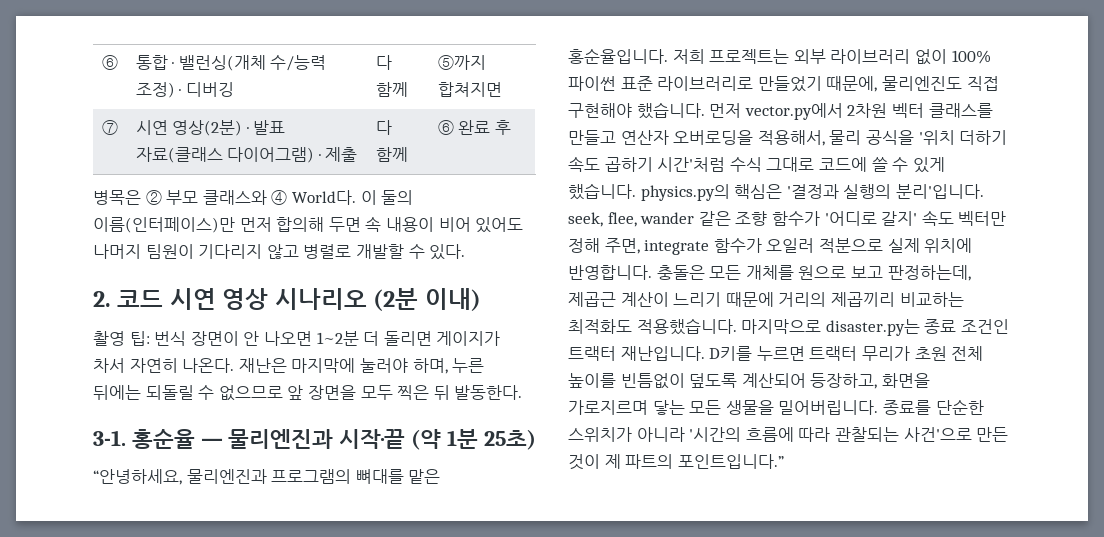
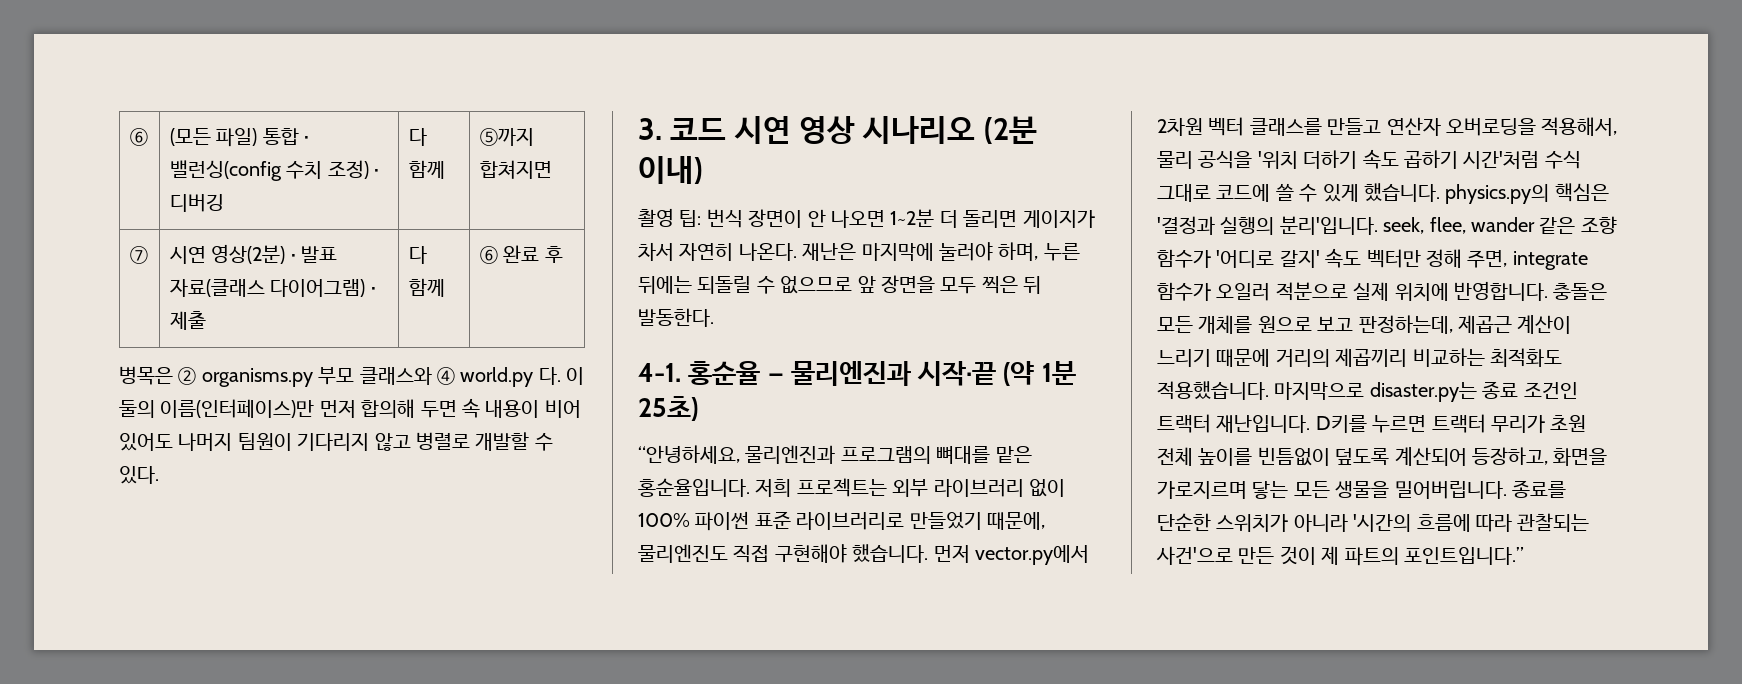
[135,55,327,71] 통합 · 밸런싱(개체 수/능력 -> [169,128,310,147] [169,160,323,181] (모든 파일) 통합 · 밸런싱(config 수치
(162, 197) none -> [201,368,313,387] organisms.py
[291,190,356,205] World다. -> [460,367,561,387] world.py 다.
[93,291,111,307] 2. -> [638,118,662,140] 3.
[93,430,126,446] 3-1. -> [638,363,681,382] 4-1.

